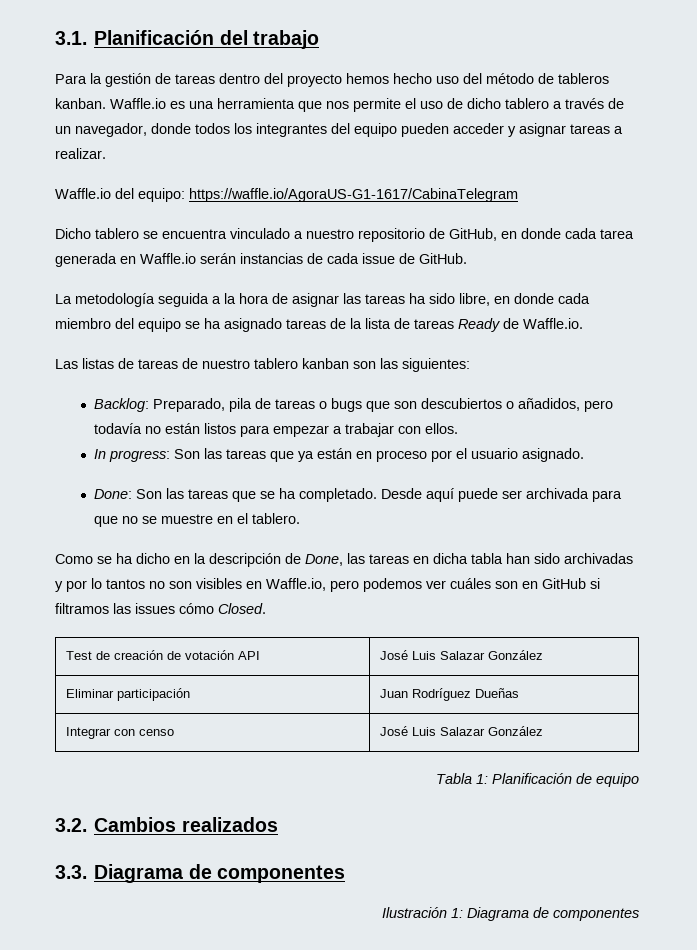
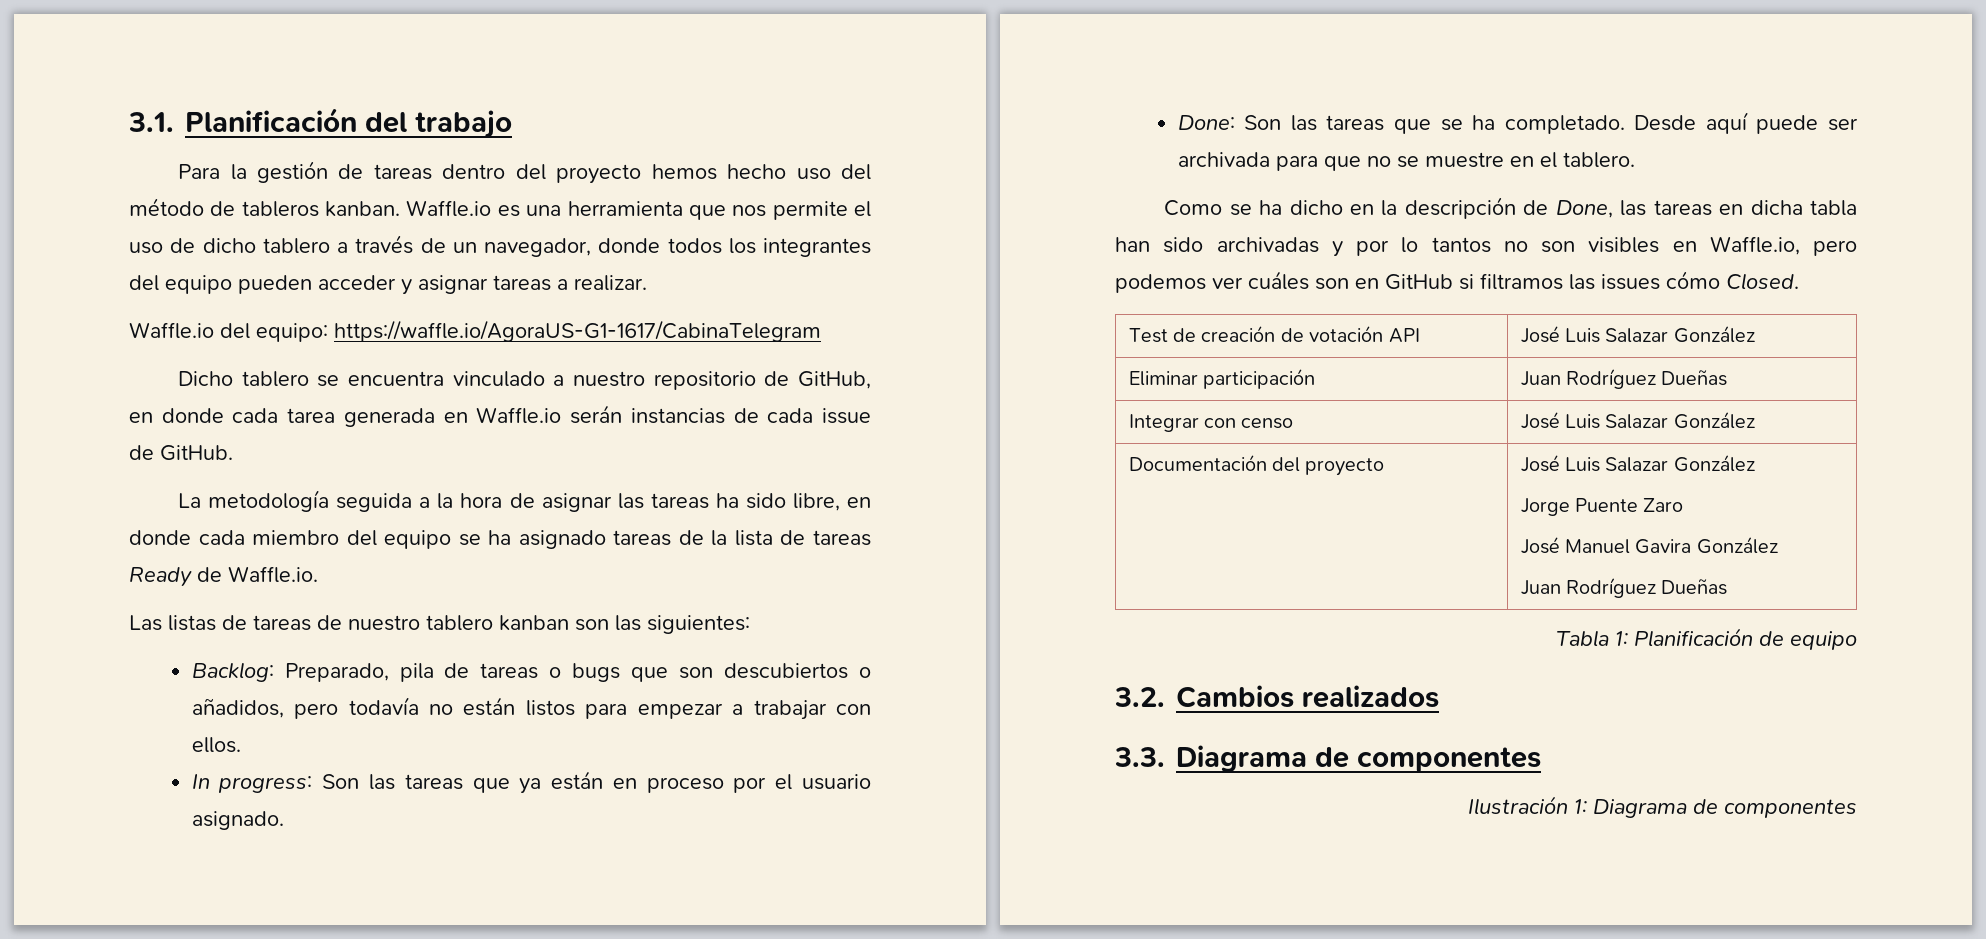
(544, 731) none -> [1128,455,1385,476] [1520,455,1755,472] [1520,498,1684,516] [1520,537,1778,554] [1520,578,1728,598] // Documentación del proyecto | José Luis Salazar González // Jorge Puente Zaro // José Manuel Gavira González // Juan Rodríguez Dueñas

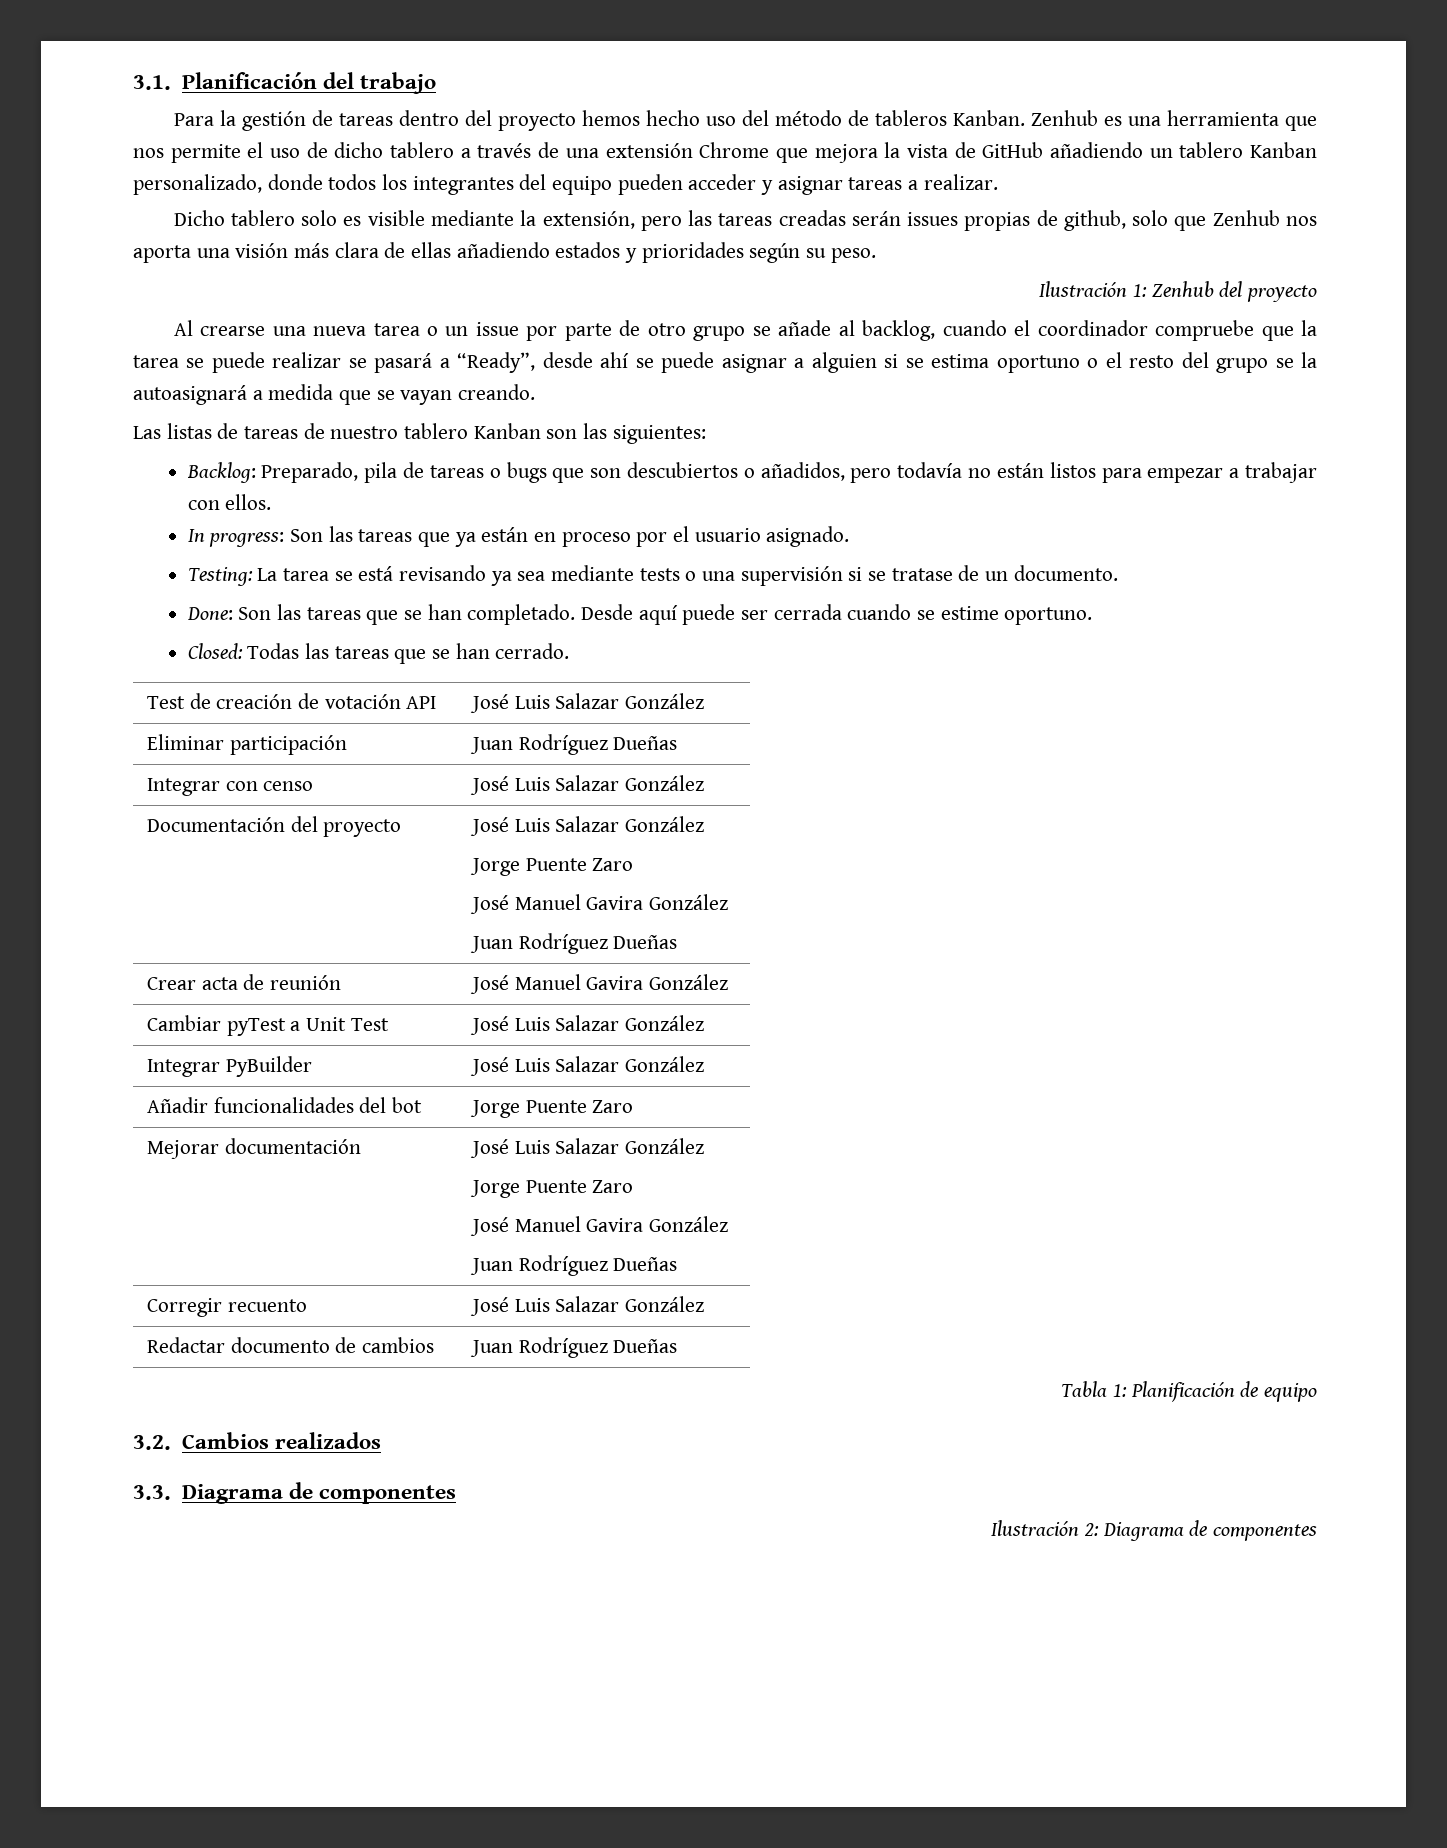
[325,200,492,217] kanban. Waffle.io -> [952,110,1098,126] Kanban. Zenhub
[452,238,591,257] un navegador, -> [565,142,1317,163] [133,174,262,195] una extensión Chrome que mejora la vista de GitHub añadiendo un tablero Kanban personalizado,
[129,320,821,342] [178,371,872,390] [129,405,872,427] [129,445,233,461] [178,490,871,512] [129,530,872,549] [129,566,318,587] Waffle.io del equipo: https://waffle.io/AgoraUS-G1-1617/CabinaTelegram // Dicho tablero se encuentra vinculado a nuestro repositorio de GitHub, en donde cada tarea generada en Waffle.io serán instancias de cada issue de GitHub. // La metodología seguida a la hora de asignar las tareas ha sido libre, en donde cada miembro del equipo se ha asignado tareas de la lista de tareas Ready de Waffle.io. -> [173,210,1317,231] [133,242,876,263] [1039,281,1317,302] [173,320,1317,341] [133,352,1318,373] [133,384,536,405] Dicho tablero solo es visible mediante la extensión, pero las tareas creadas serán issues propias de github, solo que Zenhub nos aporta una visión más clara de ellas añadiendo estados y prioridades según su peso. // Ilustración 1: Zenhub del proyecto // Al crearse una nueva tarea o un issue por parte de otro grupo se añade al backlog, cuando el coordinador compruebe que la tarea se puede realizar se pasará a “Ready”, desde ahí se puede asignar a alguien si se estima oportuno o el resto del grupo se la autoasignará a medida que se vayan creando.
[499,615,569,631] kanban -> [473,423,541,439] Kanban
(284, 820) none -> [187,565,1118,586] // Testing: La tarea se está revisando ya sea mediante tests o una supervisión si se tratase de un documento.
[1472,115,1496,130] ha -> [427,604,462,620] han
[1177,152,1635,171] [1164,197,1857,219] [1115,236,1857,257] [1115,271,1799,293] archivada para que no se muestre en el tablero. // Como se ha dicho en la descripción de Done, las tareas en dicha tabla han sido archivadas y por lo tantos no son visibles en Waffle.io, pero podemos ver cuáles son en GitHub si filtramos las issues cómo Closed. -> [773,604,1093,625] [187,643,570,664] cerrada cuando se estime oportuno. // Closed: Todas las tareas que se han cerrado.
(1728, 587) none -> [147,974,342,990] [470,974,729,994] [147,1015,389,1036] [470,1015,705,1035] [147,1056,312,1077] [470,1056,705,1076] [147,1097,423,1113] [470,1100,634,1118] [147,1138,361,1159] [470,1138,705,1158] [470,1180,634,1198] [470,1216,729,1236] [470,1255,678,1276] [147,1298,307,1317] [470,1296,705,1316] [147,1337,435,1353] [470,1337,678,1358] // Crear acta de reunión | José Manuel Gavira González // Cambiar pyTest a Unit Test | José Luis Salazar González // Integrar PyBuilder | José Luis Salazar González // Añadir funcionalidades del bot | Jorge Puente Zaro // Mejorar documentación | José Luis Salazar González // Jorge Puente Zaro // José Manuel Gavira González // Juan Rodríguez Dueñas // Corregir recuento | José Luis Salazar González // Redactar documento de cambios | Juan Rodríguez Dueñas
[1574,799,1587,814] 1: -> [1083,1523,1099,1536] 2:

